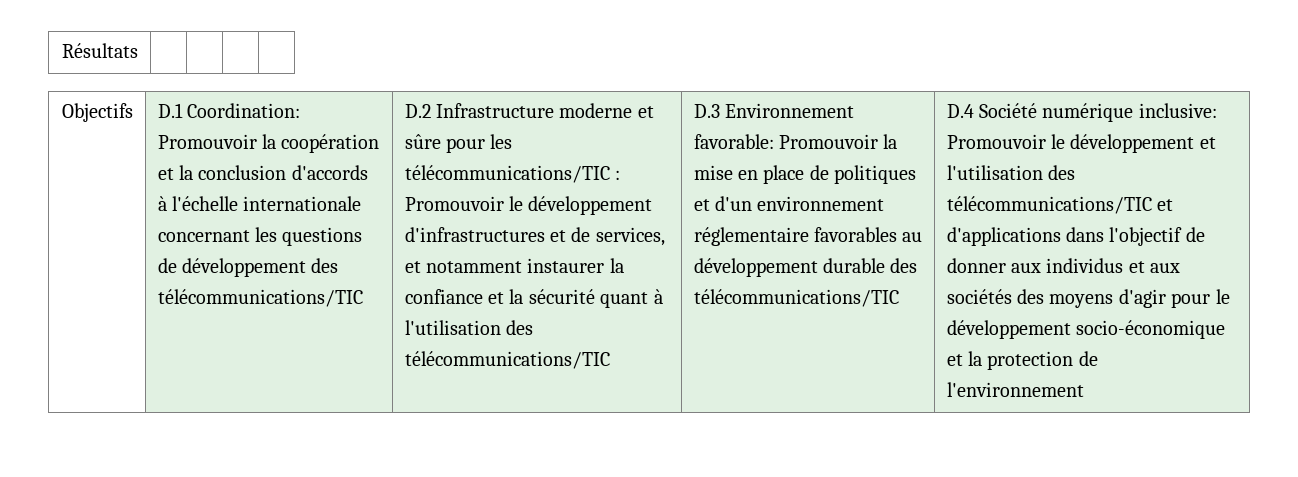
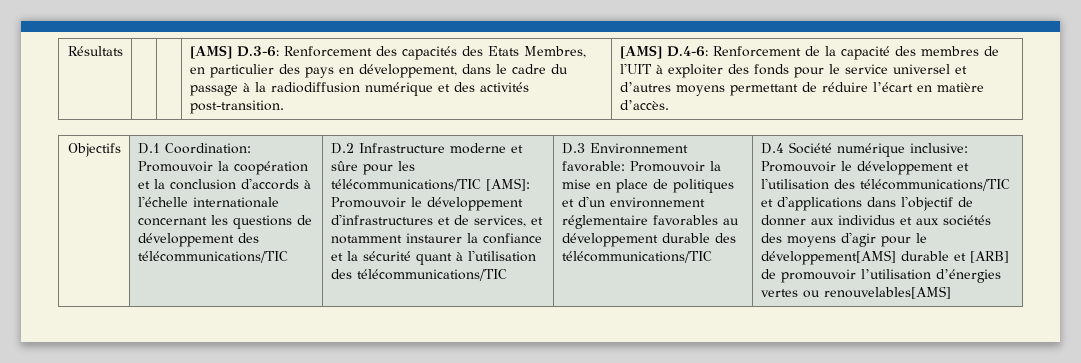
(138, 50) | -> [189,45,586,60] [189,64,568,78] [189,82,529,96] [189,100,284,114] [619,45,999,60] [619,63,967,78] [619,82,984,96] [619,100,669,110] [AMS] D.3-6: Renforcement des capacités des Etats Membres, en particulier des pays en développement, dans le cadre du passage à la radiodiffusion numérique et des activités post-transition. | [AMS] D.4-6: Renforcement de la capacité des membres de l'UIT à exploiter des fonds pour le service universel et d’autres moyens permettant de réduire l’écart en matière d’accès.
[614,170,620,180] : -> [485,178,530,191] [AMS]:
[946,320,1225,339] [946,351,1098,370] [946,382,1084,397] développement socio-économique et la protection de l'environnement -> [760,250,1009,265] [760,269,1001,283] [760,286,951,299] développement[AMS] durable et [ARB] de promouvoir l’utilisation d’énergies vertes ou renouvelables[AMS]

